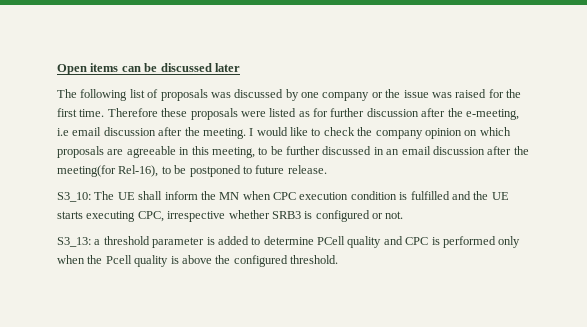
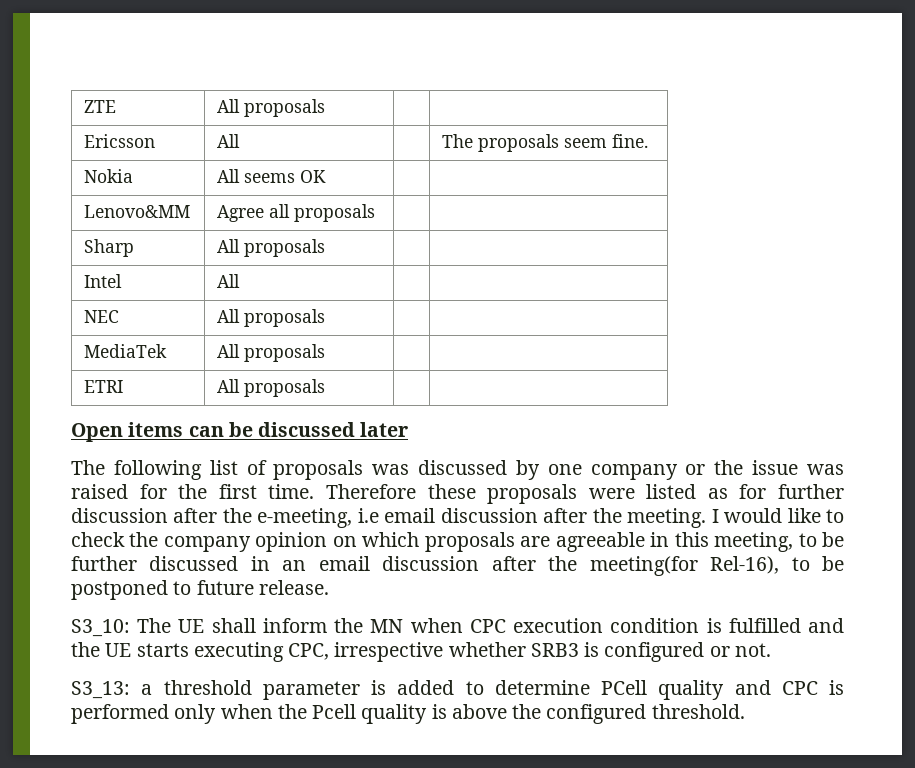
(57, 69) none -> [84,100,117,113] [217,99,326,117] [84,134,156,148] [217,134,241,148] [442,134,649,152] [84,169,134,183] [217,169,327,183] [84,205,191,218] [217,204,376,222] [84,239,135,257] [217,239,326,257] [84,274,123,288] [217,274,241,288] [84,310,120,323] [217,309,326,327] [84,344,168,358] [217,344,326,362] [84,380,124,393] [217,379,326,397] ZTE | All proposals | | // Ericsson | All | | The proposals seem fine. // Nokia | All seems OK | | // Lenovo&MM | Agree all proposals | | // Sharp | All proposals | | // Intel | All | | // NEC | All proposals | | // MediaTek | All proposals | | // ETRI | All proposals | | //

